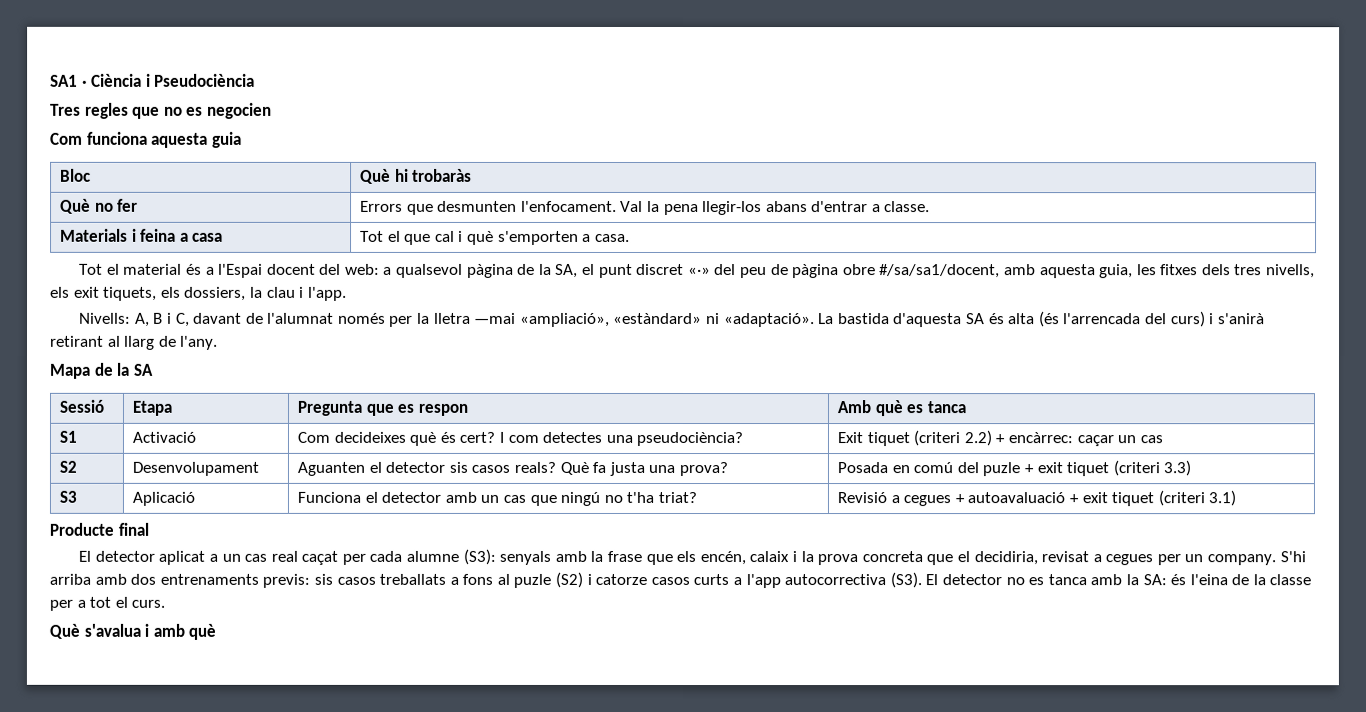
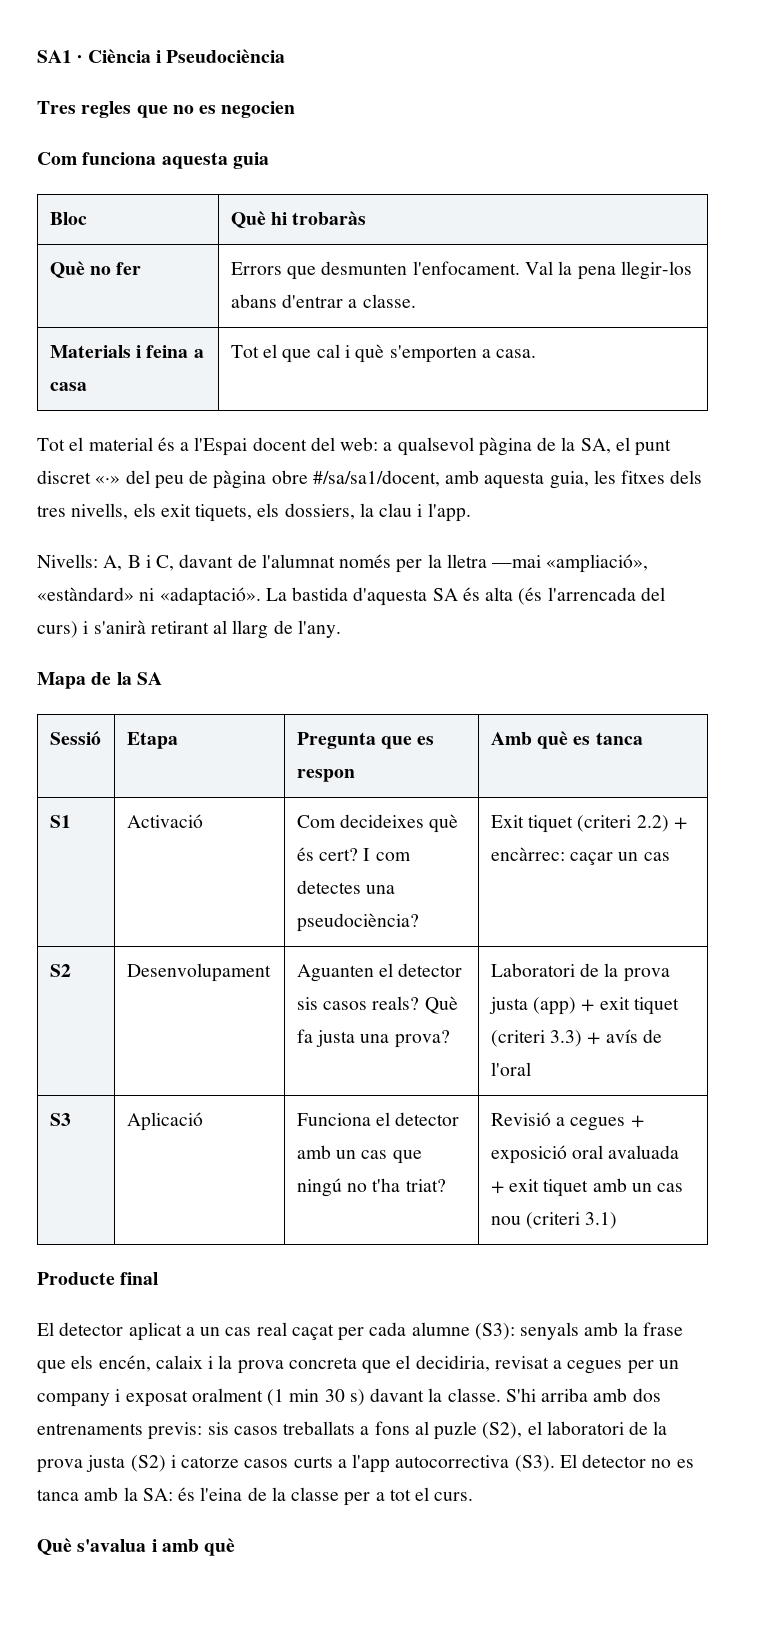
[836,462,1021,477] Posada en comú del puzle -> [490,963,670,982] [488,997,577,1015] Laboratori de la prova justa (app)
(1192, 468) none -> [587,1029,663,1045] [490,1062,531,1076] + avís de l'oral
[967,492,1155,507] autoavaluació + exit tiquet -> [490,1145,680,1164] [490,1178,684,1197] [490,1216,521,1225] exposició oral avaluada + exit tiquet amb un cas nou
[1207,554,1277,566] company. -> [37,1388,501,1407] company i exposat oralment (1 min 30 s) davant la classe.
(552, 580) none -> [482,1421,668,1439] [37,1455,126,1473] (S2), el laboratori de la prova justa

